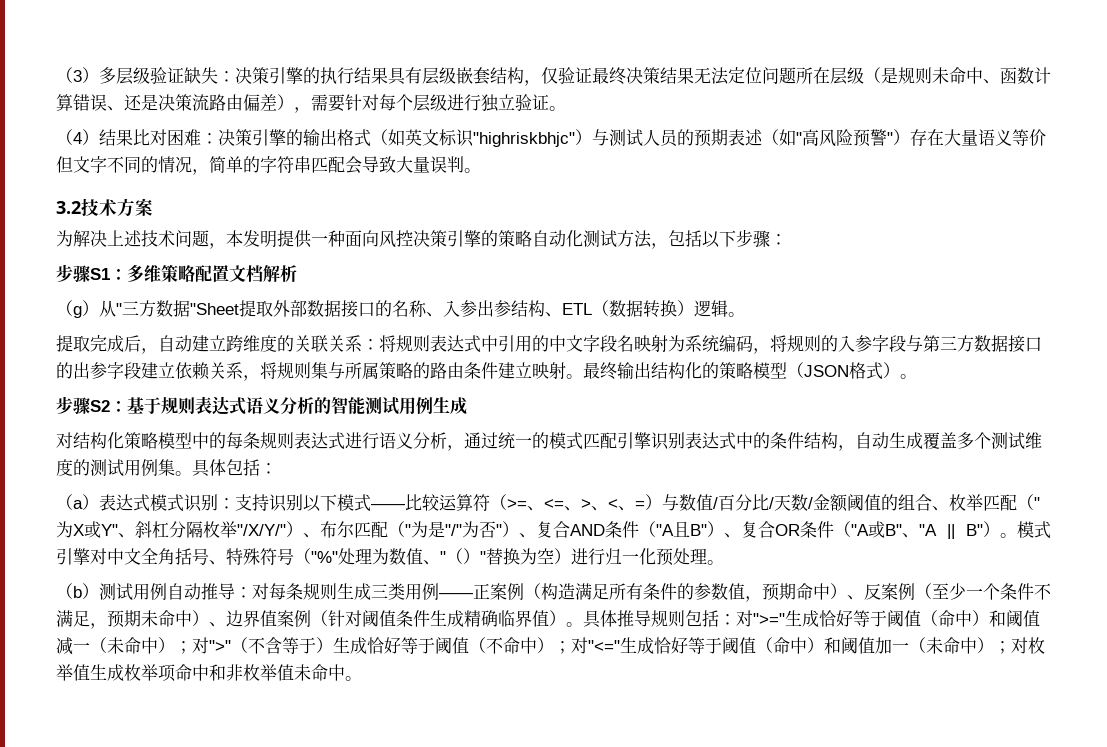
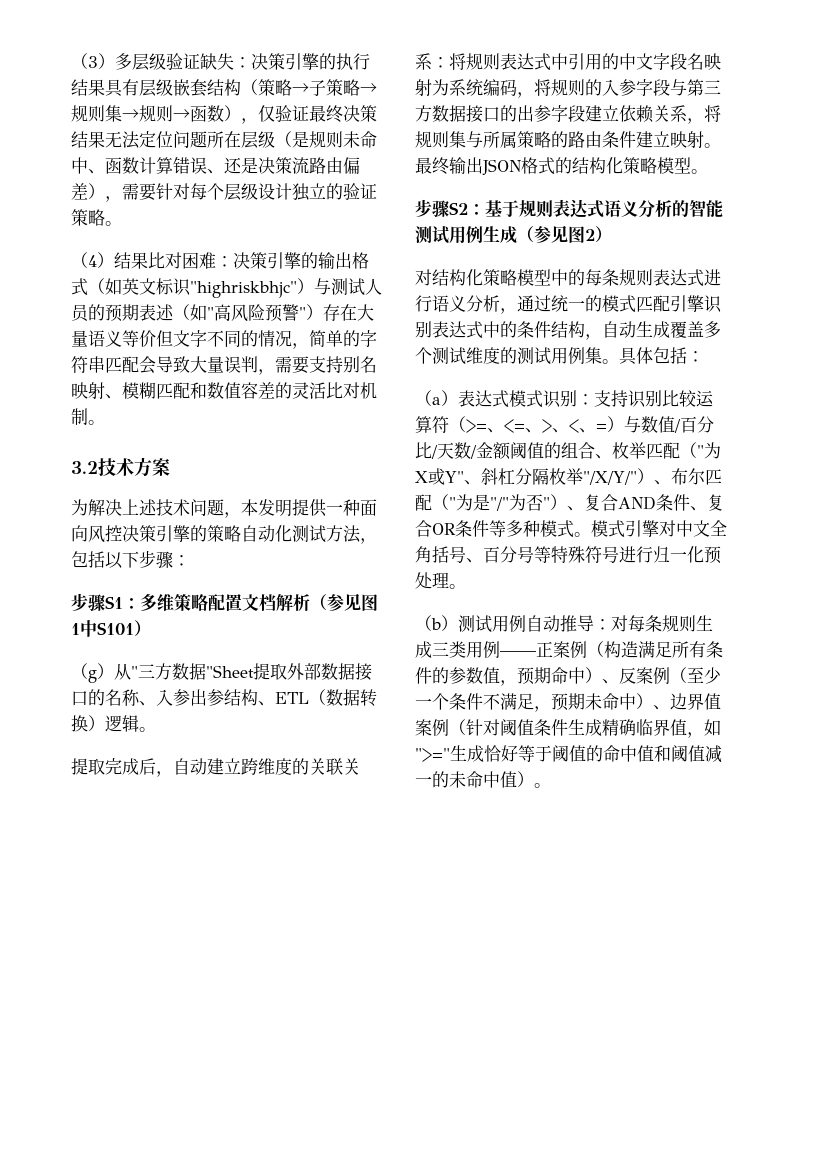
(524, 75) none -> [241,79,377,96] [71,105,241,122] （策略→子策略→规则集→规则→函数）
[447,94,549,112] 进行独立验证 -> [258,183,377,201] [71,209,105,226] 设计独立的验证策略
(464, 164) none -> [258,356,377,375] [71,382,377,399] [71,408,88,425] ，需要支持别名映射、模糊匹配和数值容差的灵活比对机制
(297, 273) none -> [310,593,378,611] [71,620,151,637] （参见图1中S101）
[651,362,900,380] 结构化的策略模型（JSON格式） -> [482,157,691,175] JSON格式的结构化策略模型
(467, 406) none -> [517,225,612,243] （参见图2）
[303,494,405,512] 以下模式—— -> (662, 398) none
[639,521,1000,539] （"A且B"）、复合OR条件（"A或B"、"A || B"） -> [690,494,724,511] [415,520,574,538] 、复合OR条件等多种模式
[226,548,571,566] 特殊符号（"%"处理为数值、"（）"替换为空） -> [483,546,619,564] 百分号等特殊符号
[549,610,753,628] ）。具体推导规则包括：对 -> [687,719,721,738] ，如
[921,610,989,627] （命中） -> [586,745,654,762] 的命中值
[90,637,1045,654] [56,664,345,682] （未命中）；对">"（不含等于）生成恰好等于阈值（不命中）；对"<="生成恰好等于阈值（命中）和阈值加一（未命中）；对枚举值生成枚举项命中和非枚举值未命中 -> [432,771,534,788] 的未命中值）

